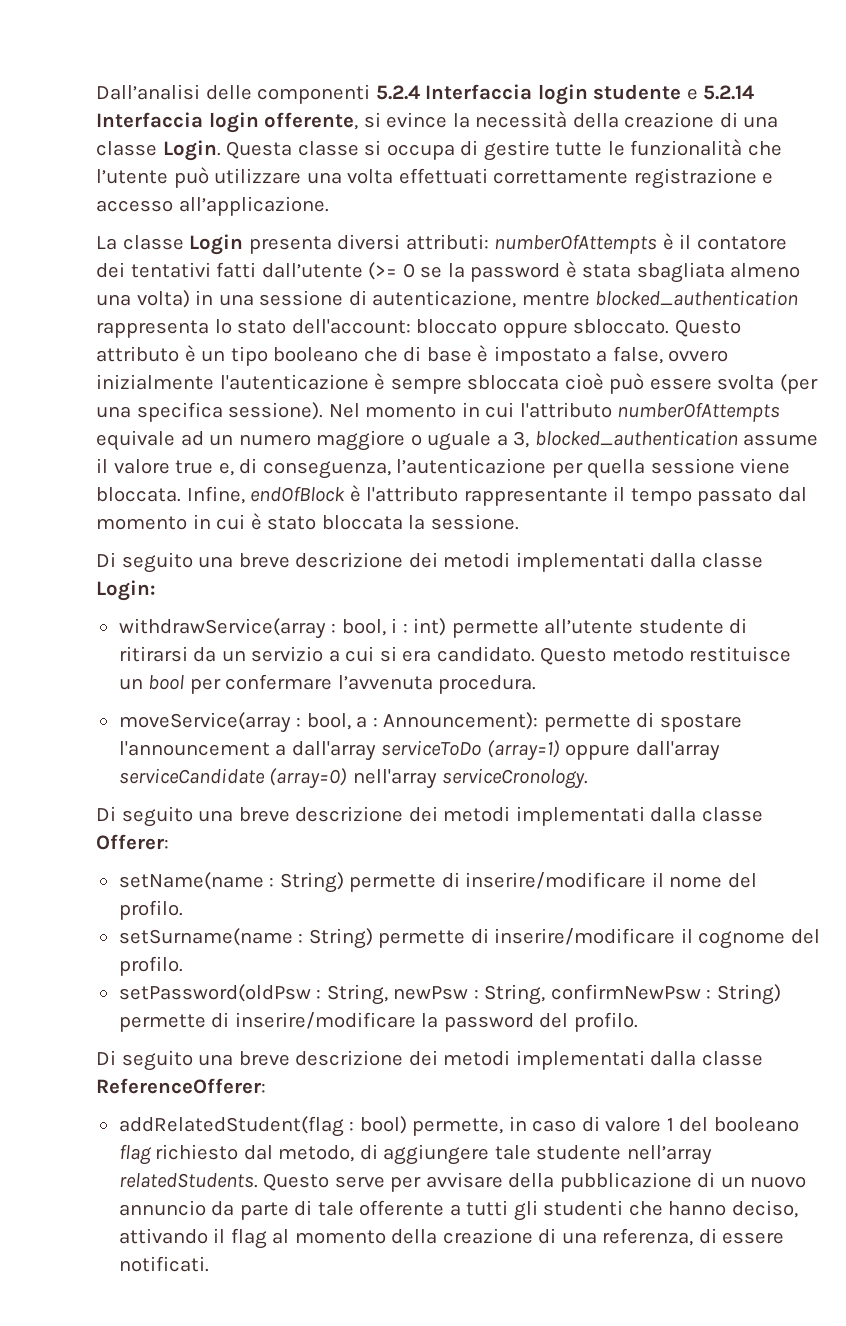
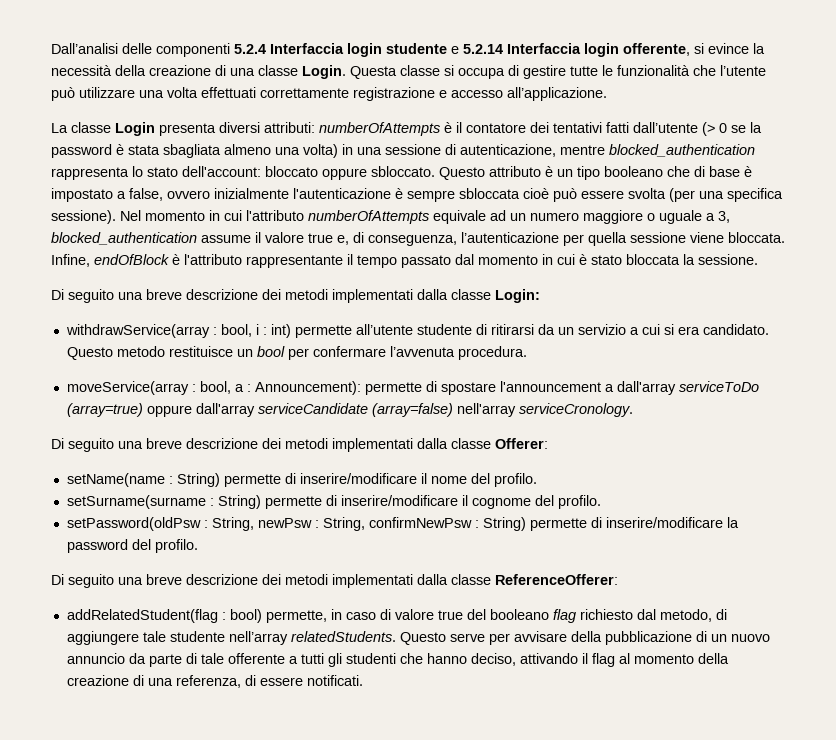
[368,262,398,280] (>= -> [702,122,715,136] (>
[486,740,560,761] (array=1) -> [66,403,143,417] (array=true)
[269,768,348,789] (array=0) -> [371,403,453,417] (array=false)
[118,928,293,946] setSurname(name -> [66,495,206,509] setSurname(surname
[666,1118,674,1131] 1 -> [437,610,463,620] true

